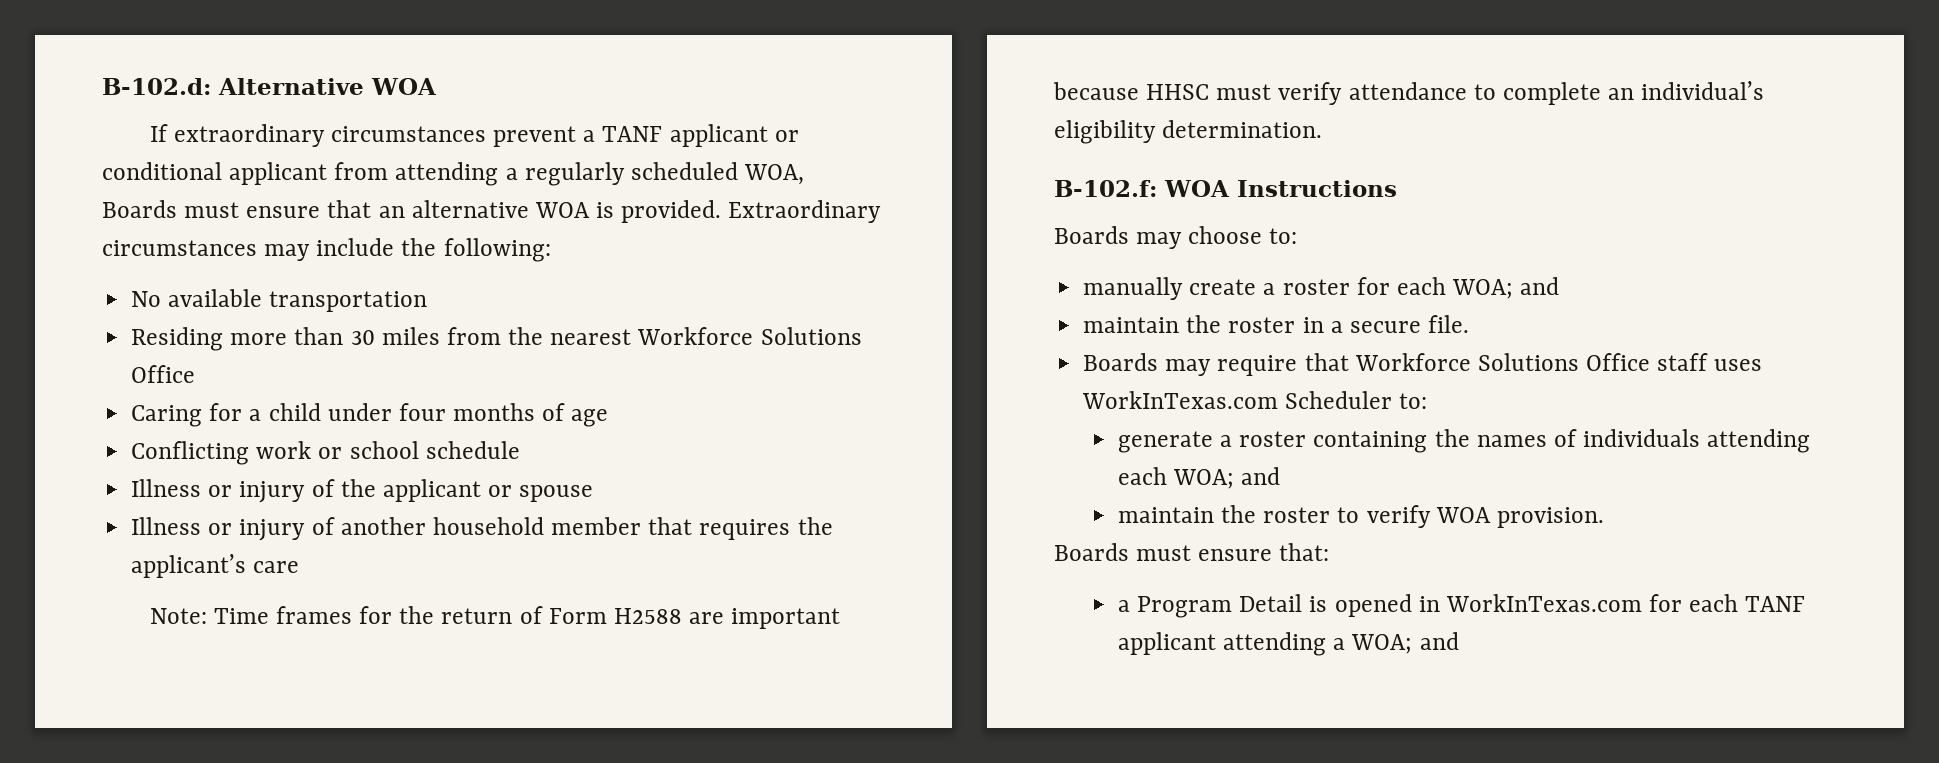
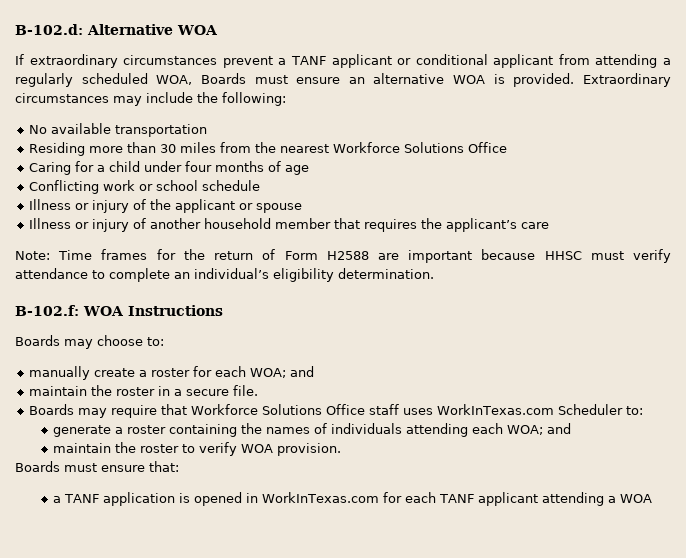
[327,200,372,218] that -> (341, 80) none
[1137,594,1303,618] Program Detail -> [64,492,176,506] TANF application
[1351,632,1459,654] WOA; and -> [620,494,653,503] WOA

